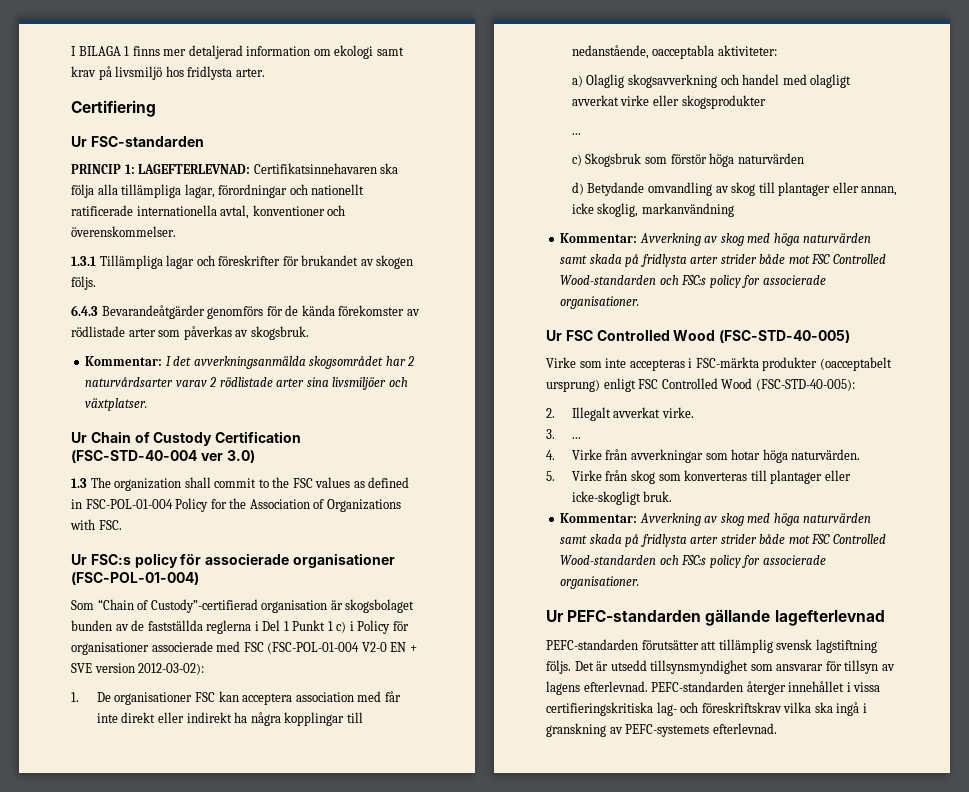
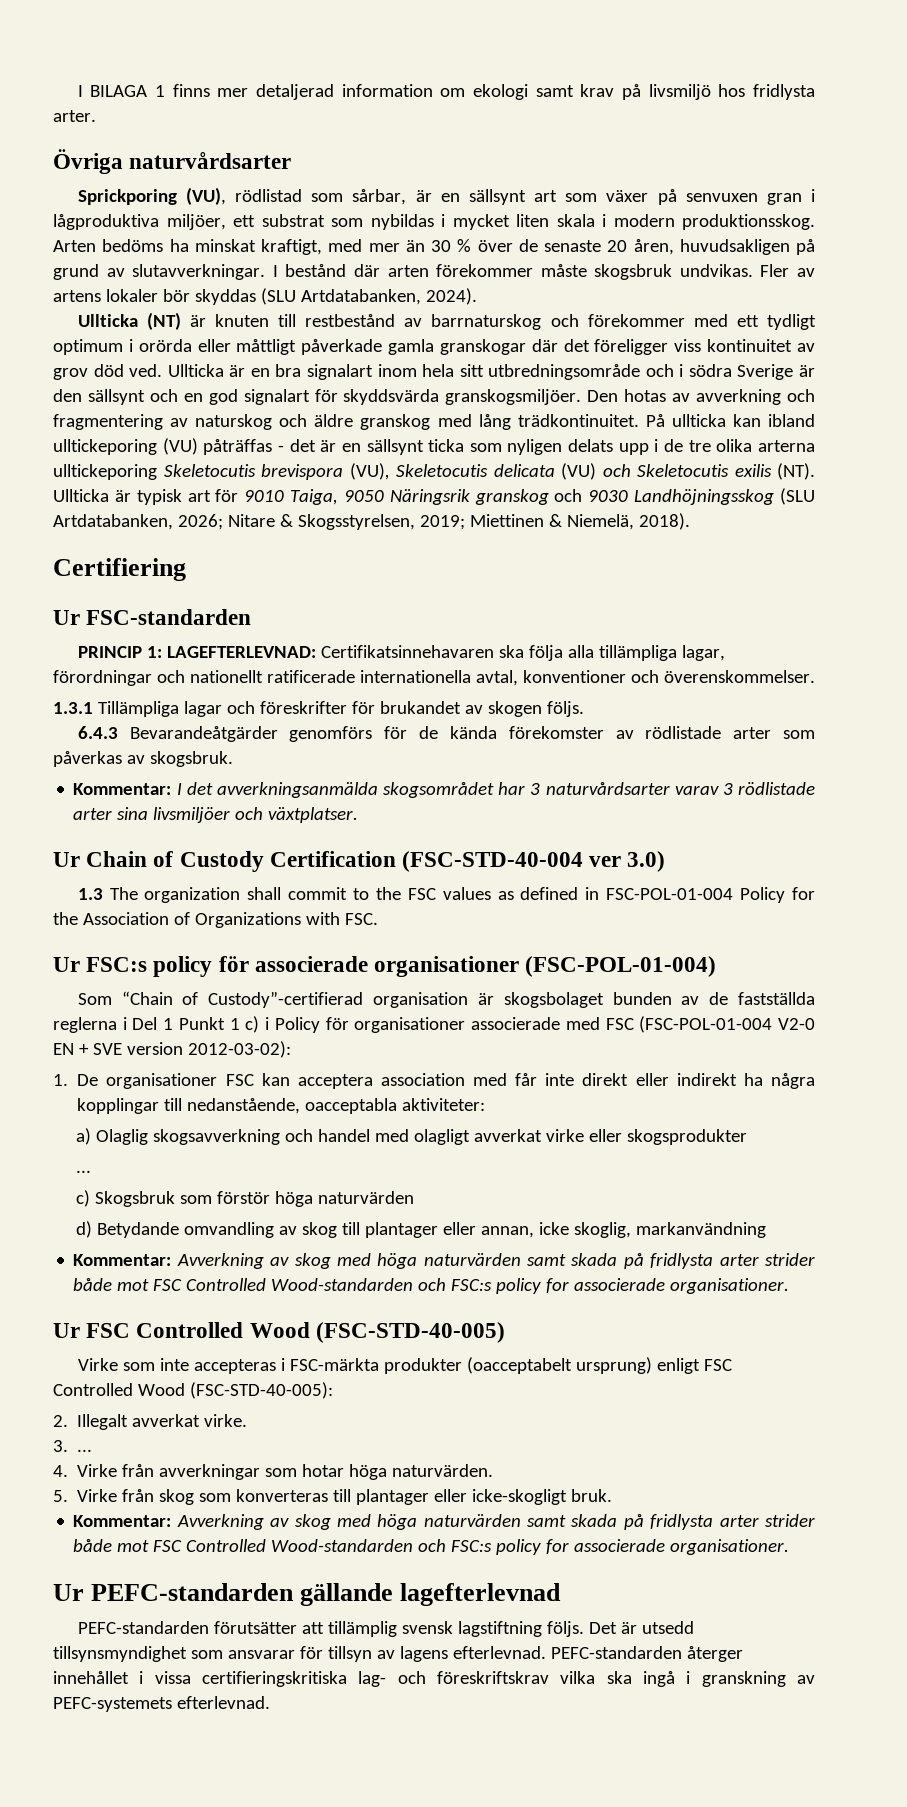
(265, 72) none -> [53,149,292,174] [77,187,816,205] [53,214,815,230] [53,239,815,255] [53,264,815,280] [53,288,477,305] [77,312,817,330] [53,339,815,355] [53,364,815,380] [53,389,815,405] [53,414,815,430] [53,438,815,455] [53,463,815,480] [53,488,815,505] [53,513,690,530] // Övriga naturvårdsarter // Sprickporing (VU), rödlistad som sårbar, är en sällsynt art som växer på senvuxen gran i lågproduktiva miljöer, ett substrat som nybildas i mycket liten skala i modern produktionsskog. Arten bedöms ha minskat kraftigt, med mer än 30 % över de senaste 20 åren, huvudsakligen på grund av slutavverkningar. I bestånd där arten förekommer måste skogsbruk undvikas. Fler av artens lokaler bör skyddas (SLU Artdatabanken, 2024). // Ullticka (NT) är knuten till restbestånd av barrnaturskog och förekommer med ett tydligt optimum i orörda eller måttligt påverkade gamla granskogar där det föreligger viss kontinuitet av grov död ved. Ullticka är en bra signalart inom hela sitt utbredningsområde och i södra Sverige är den sällsynt och en god signalart för skyddsvärda granskogsmiljöer. Den hotas av avverkning och fragmentering av naturskog och äldre granskog med lång trädkontinuitet. På ullticka kan ibland ulltickeporing (VU) påträffas - det är en sällsynt ticka som nyligen delats upp i de tre olika arterna ulltickeporing Skeletocutis brevispora (VU), Skeletocutis delicata (VU) och Skeletocutis exilis (NT). Ullticka är typisk art för 9010 Taiga, 9050 Näringsrik granskog och 9030 Landhöjningsskog (SLU Artdatabanken, 2026; Nitare & Skogsstyrelsen, 2019; Miettinen & Niemelä, 2018).
[407,356,415,366] 2 -> [530,783,541,795] 3
[209,377,217,387] 2 -> [722,783,733,795] 3

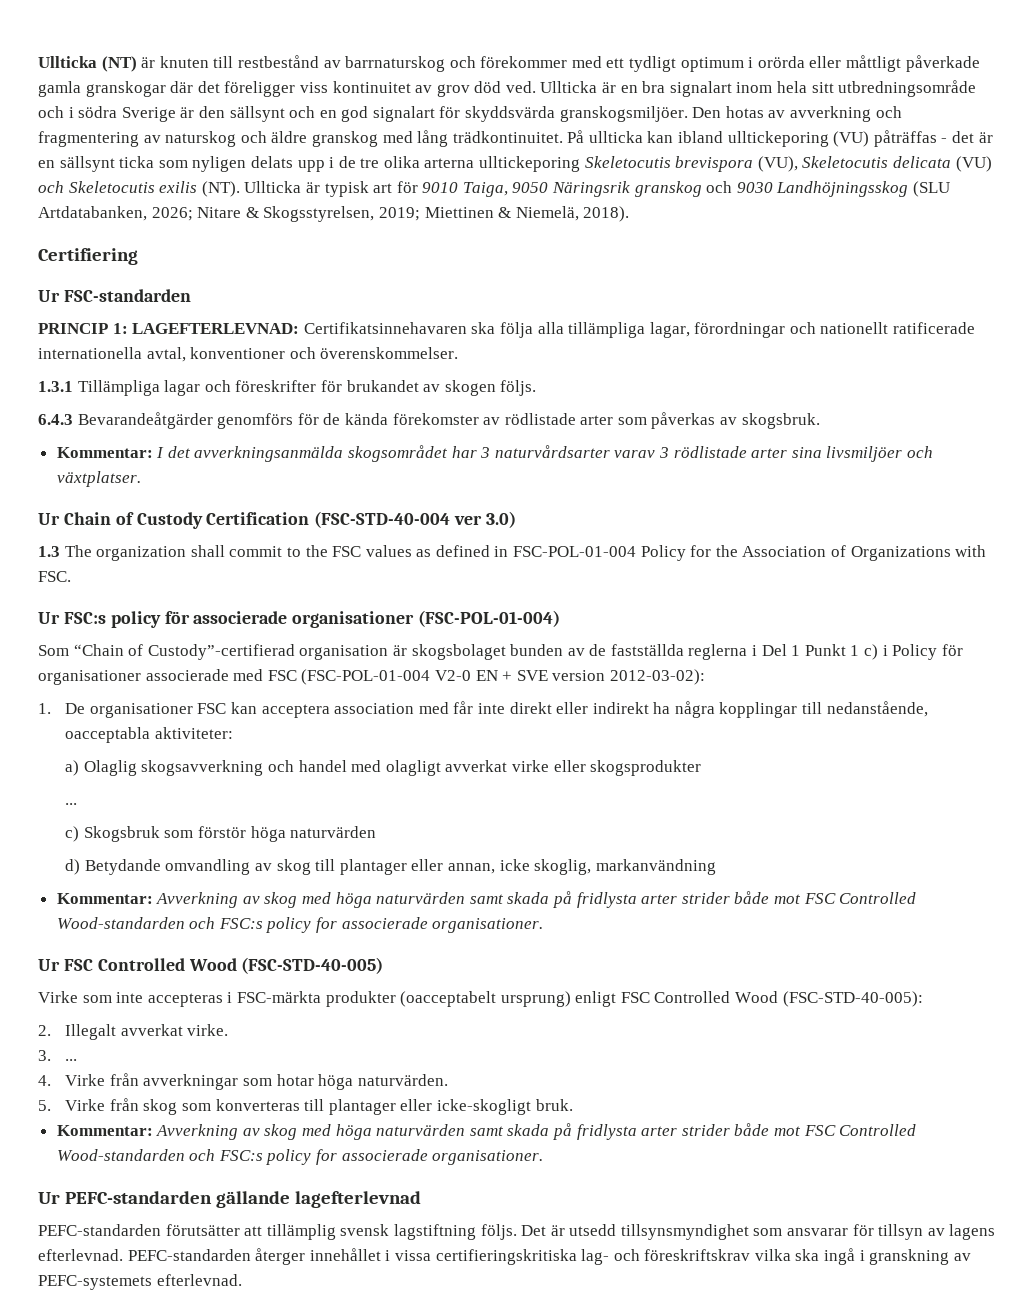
[77,84,815,100] [53,110,96,122] [53,149,292,174] [77,187,816,205] [53,214,815,230] [53,239,815,255] [53,264,815,280] [53,288,477,305] I BILAGA 1 finns mer detaljerad information om ekologi samt krav på livsmiljö hos fridlysta arter. // Övriga naturvårdsarter // Sprickporing (VU), rödlistad som sårbar, är en sällsynt art som växer på senvuxen gran i lågproduktiva miljöer, ett substrat som nybildas i mycket liten skala i modern produktionsskog. Arten bedöms ha minskat kraftigt, med mer än 30 % över de senaste 20 åren, huvudsakligen på grund av slutavverkningar. I bestånd där arten förekommer måste skogsbruk undvikas. Fler av artens lokaler bör skyddas (SLU Artdatabanken, 2024). // -> (38, 62) none

